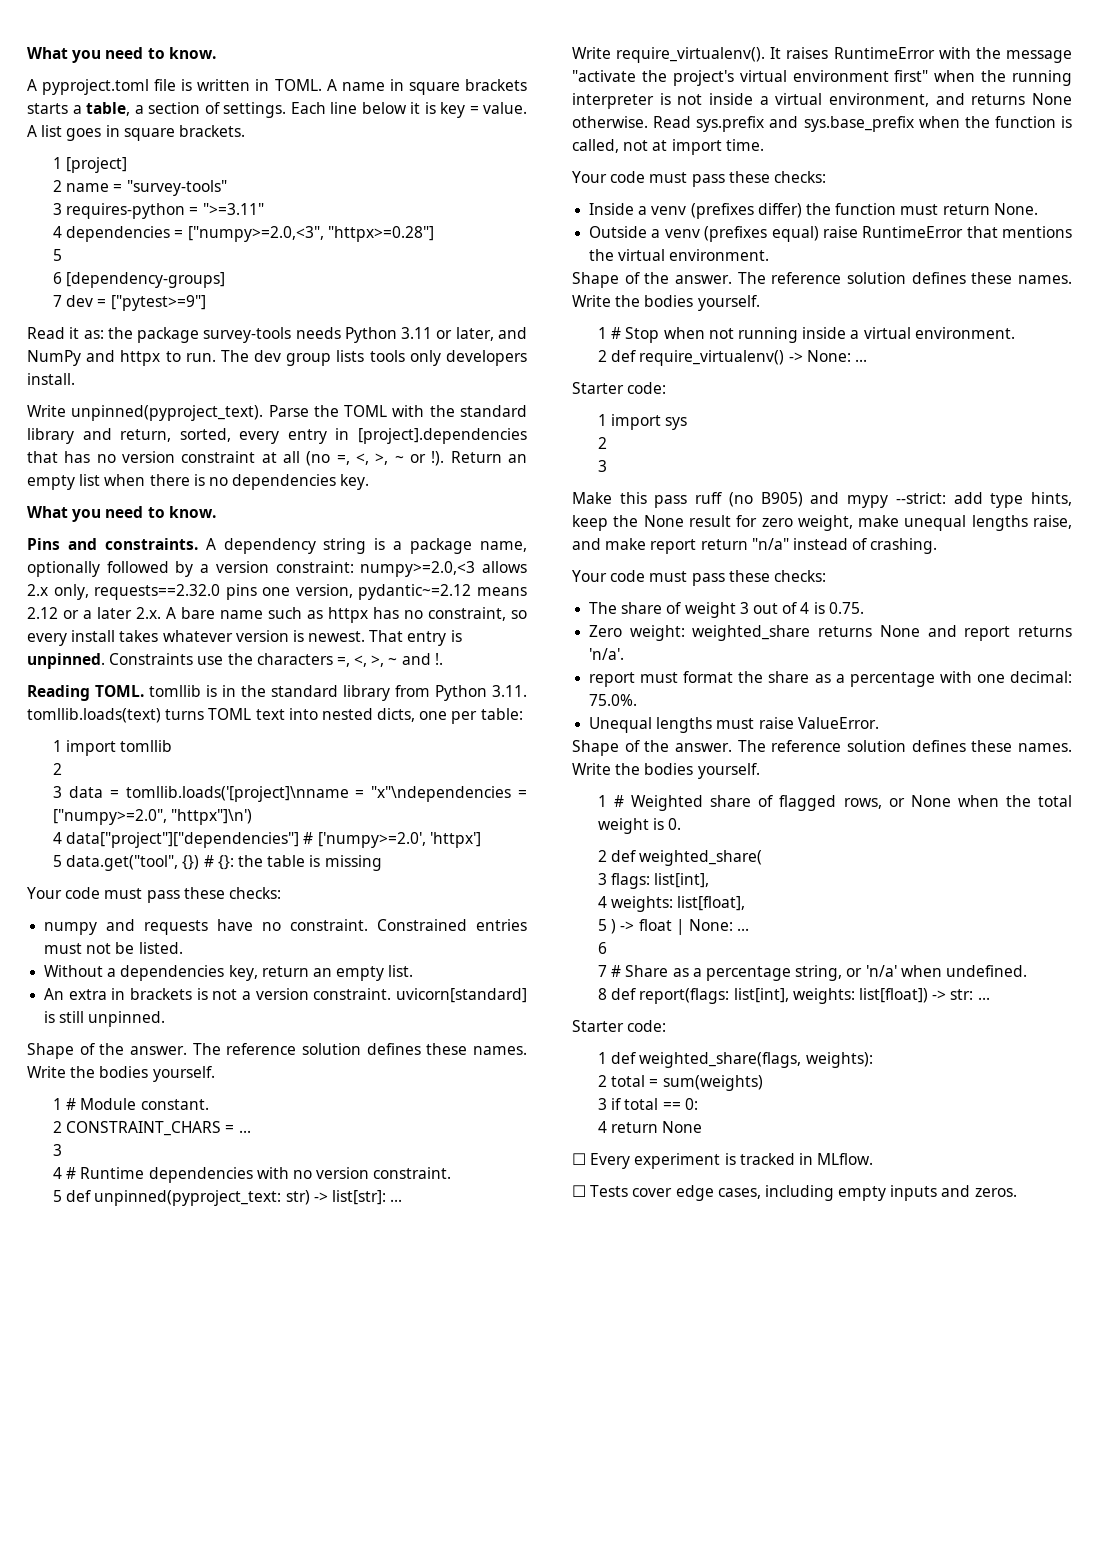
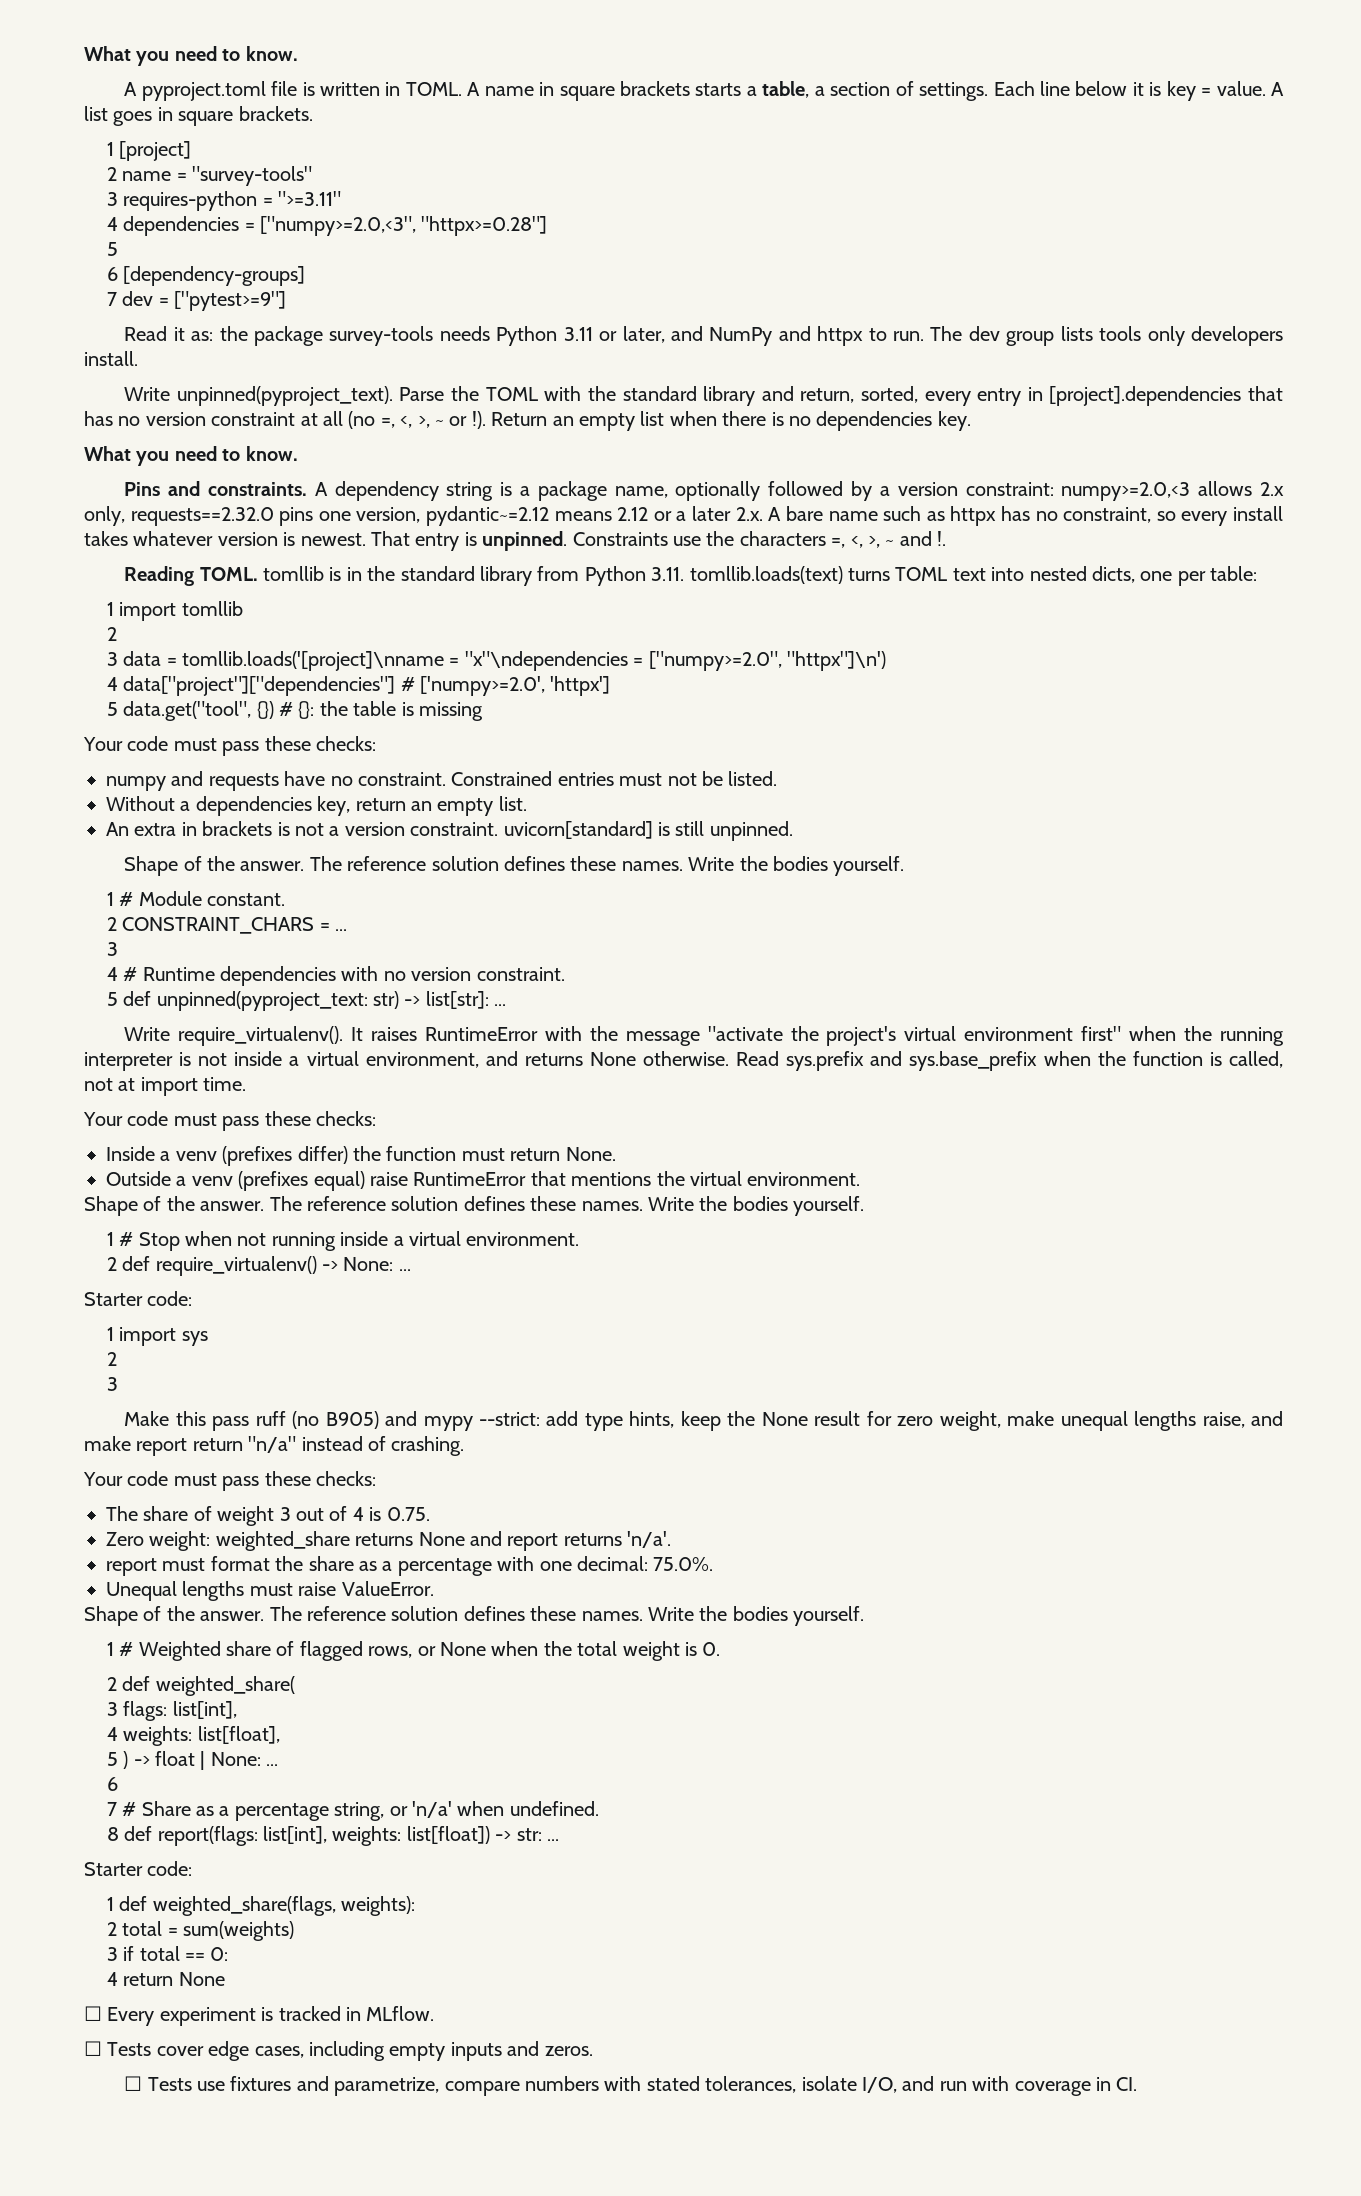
(1017, 1192) none -> [124,2076,1138,2096] // ☐ Tests use fixtures and parametrize, compare numbers with stated tolerances, isolate I/O, and run with coverage in CI.

